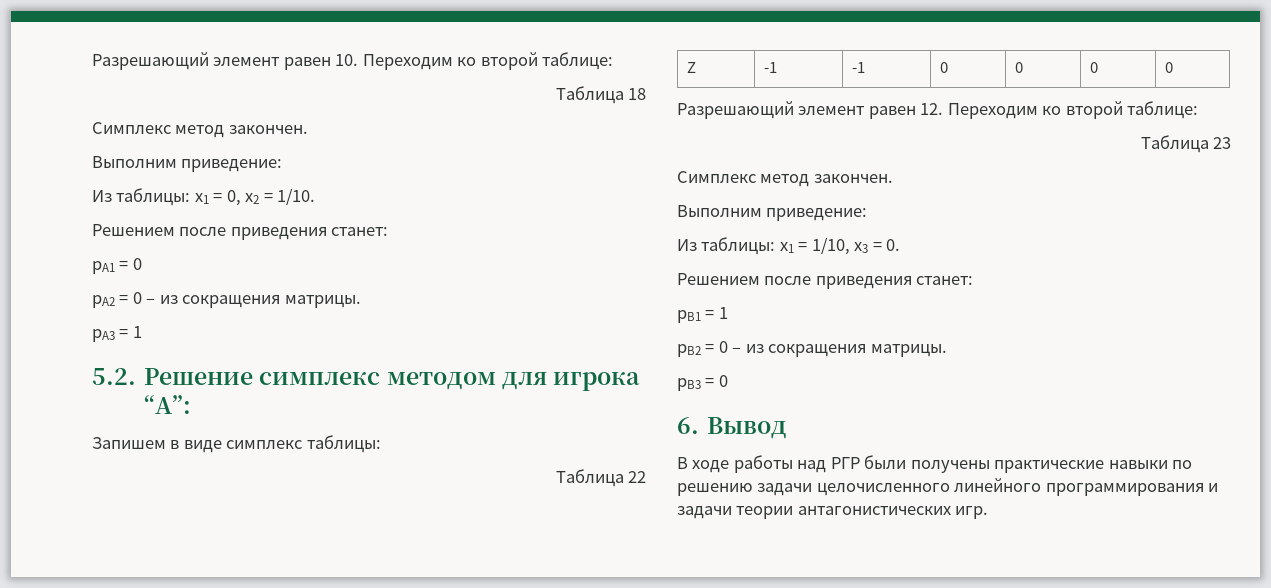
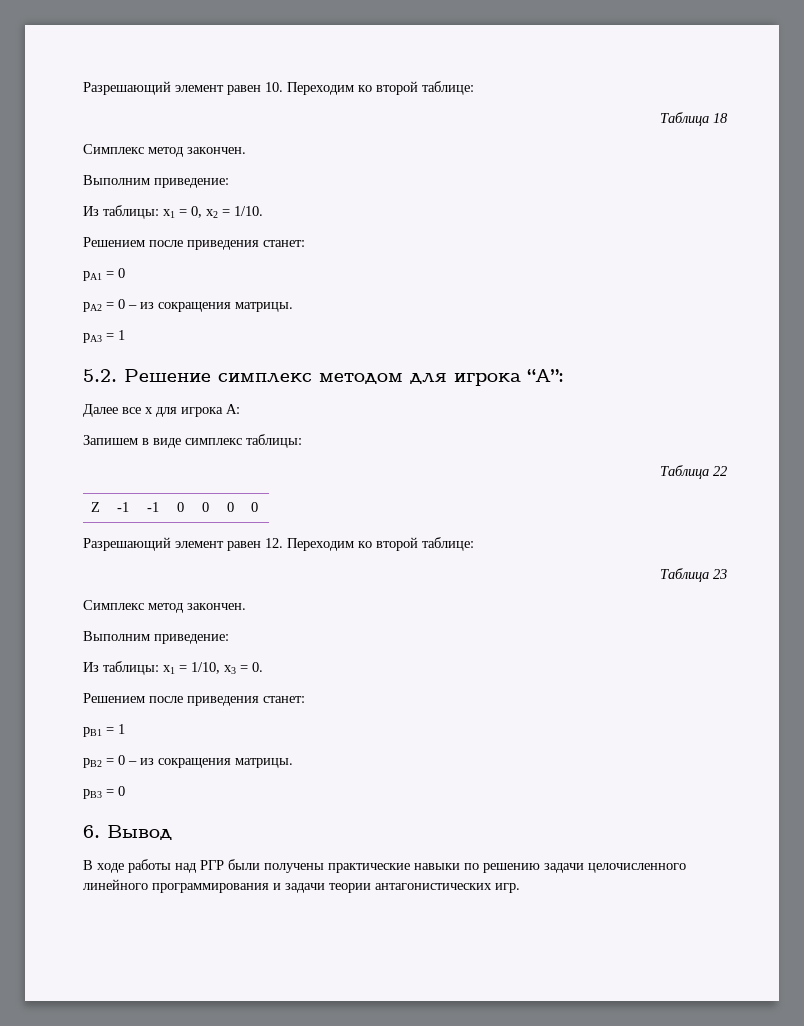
(192, 404) none -> [83,404,240,417] // Далее все х для игрока А:

